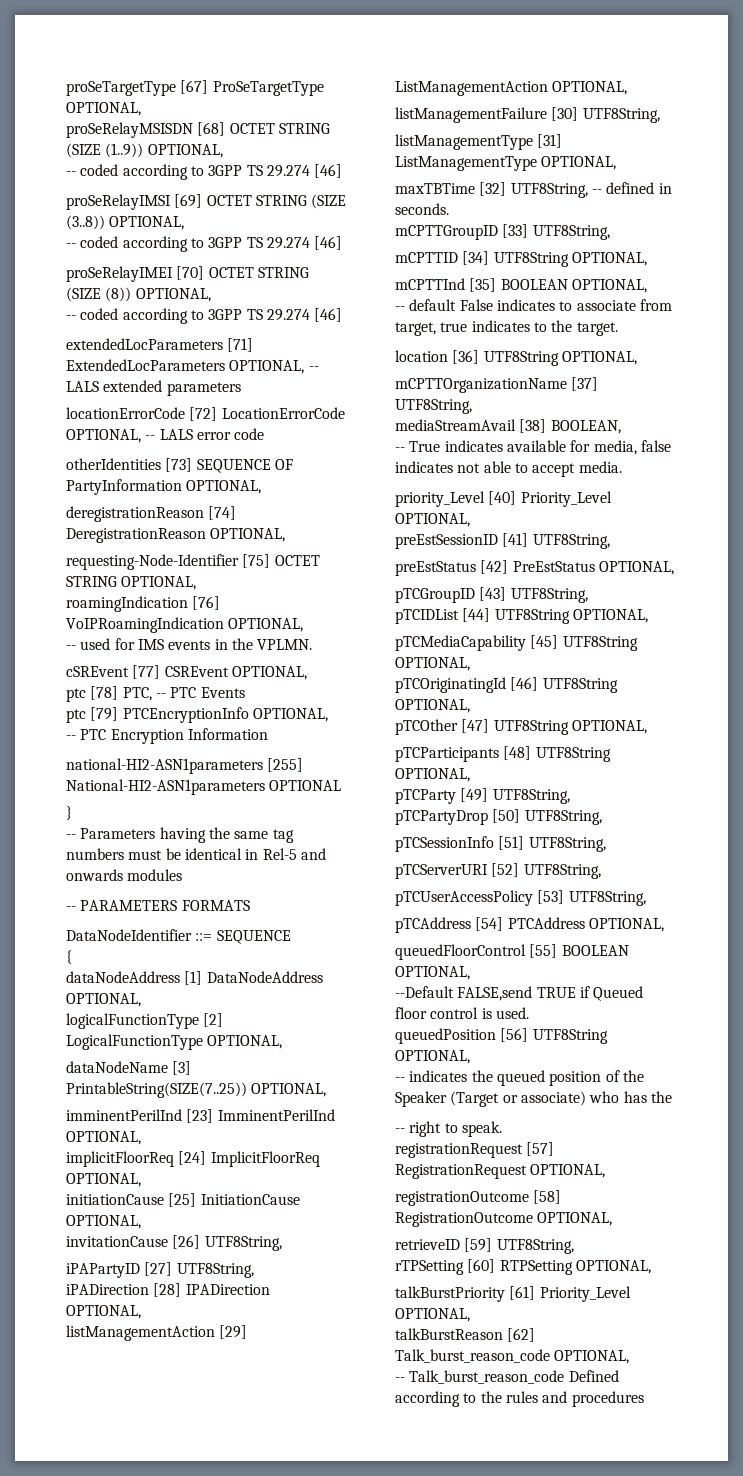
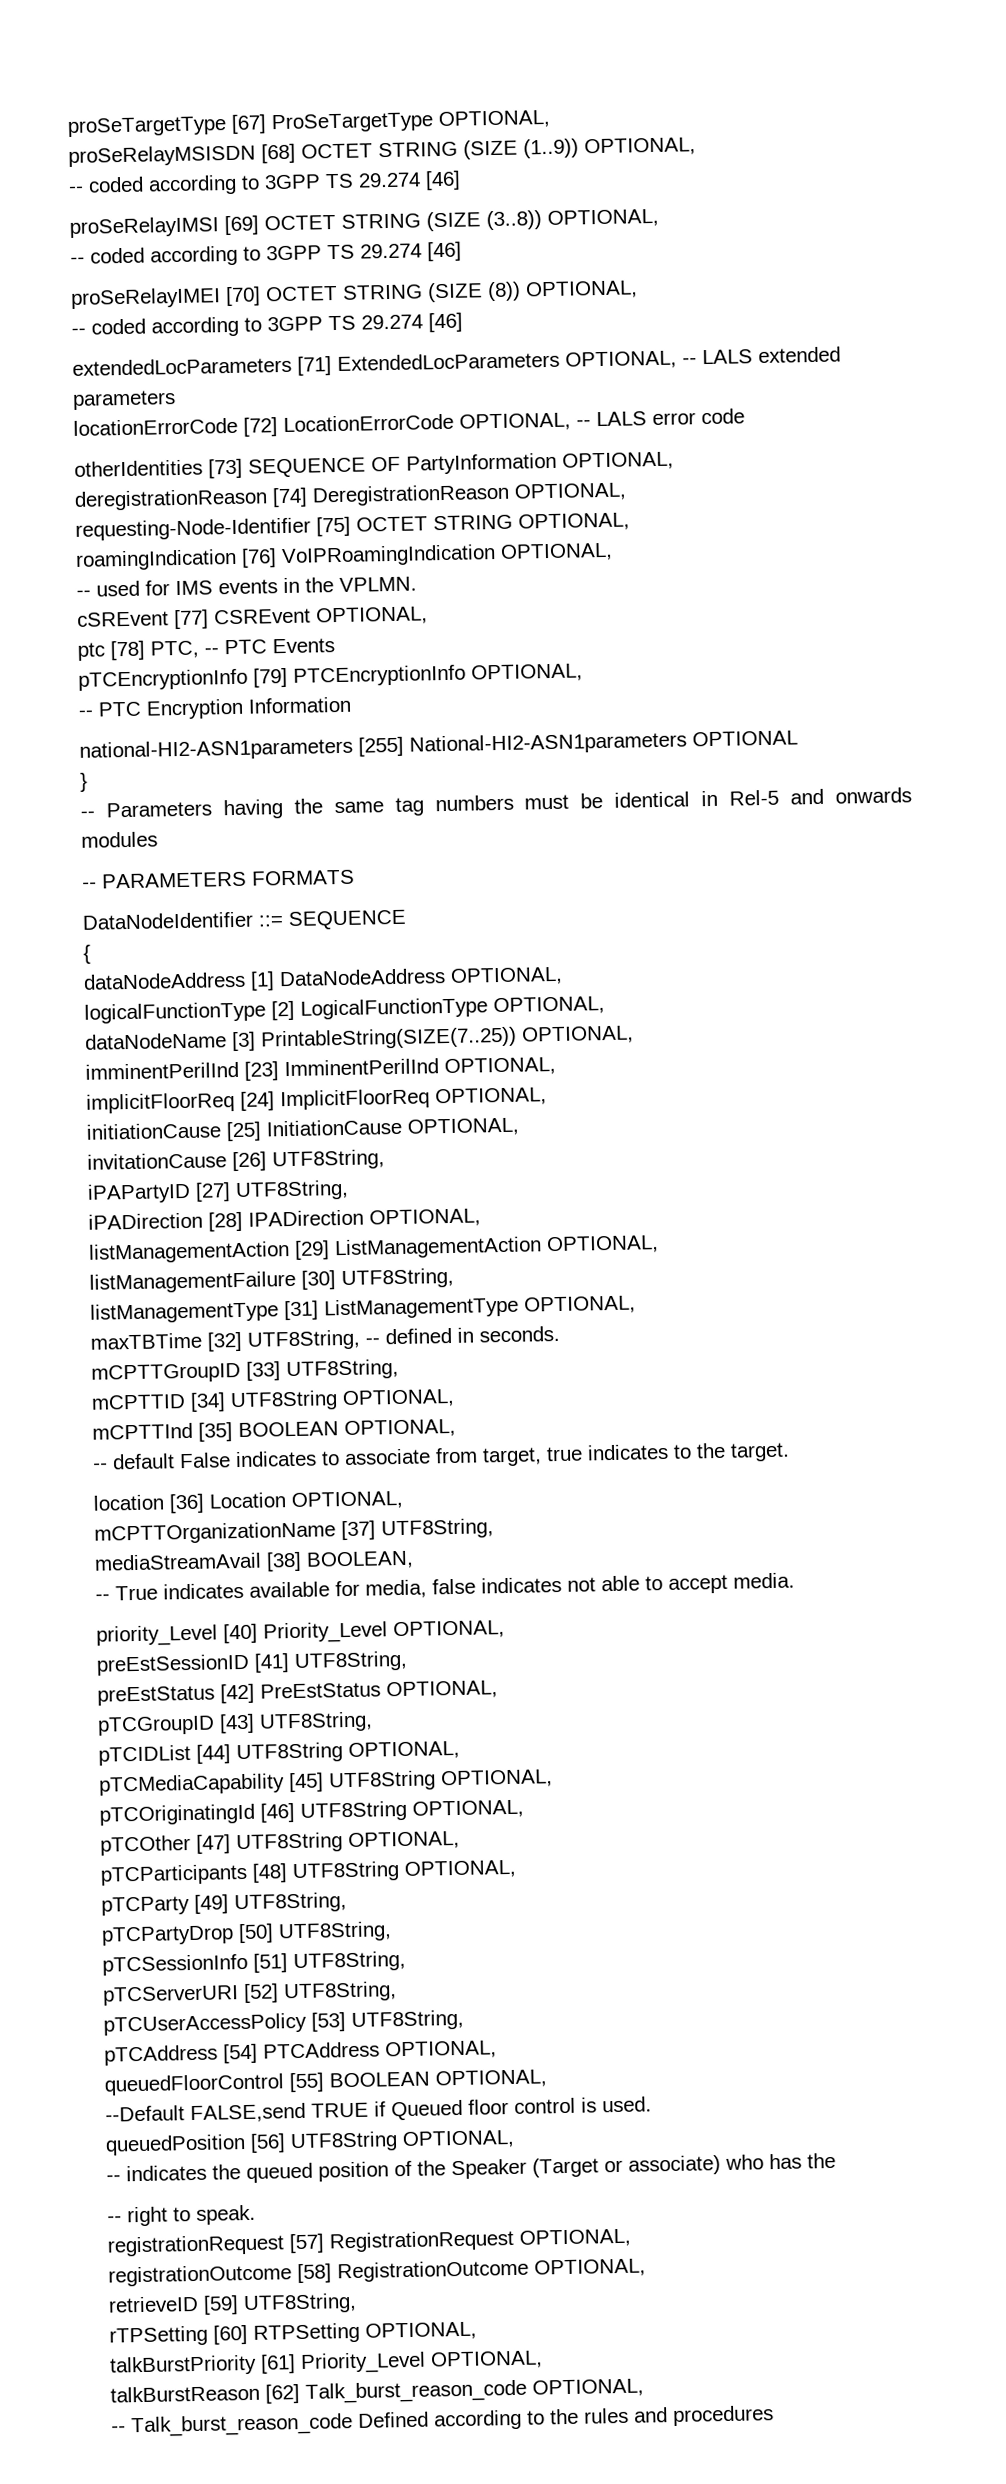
[66,709,86,723] ptc -> [78,668,248,691] pTCEncryptionInfo
[483,351,559,366] UTF8String -> [209,1492,286,1509] Location

